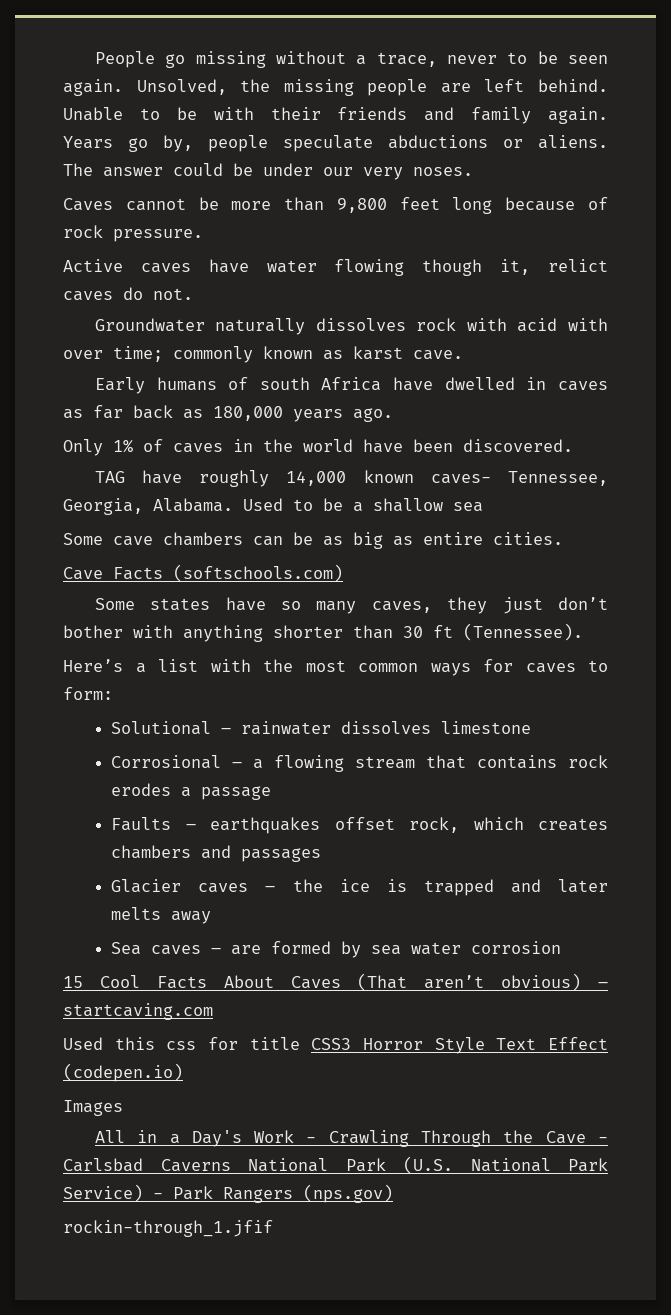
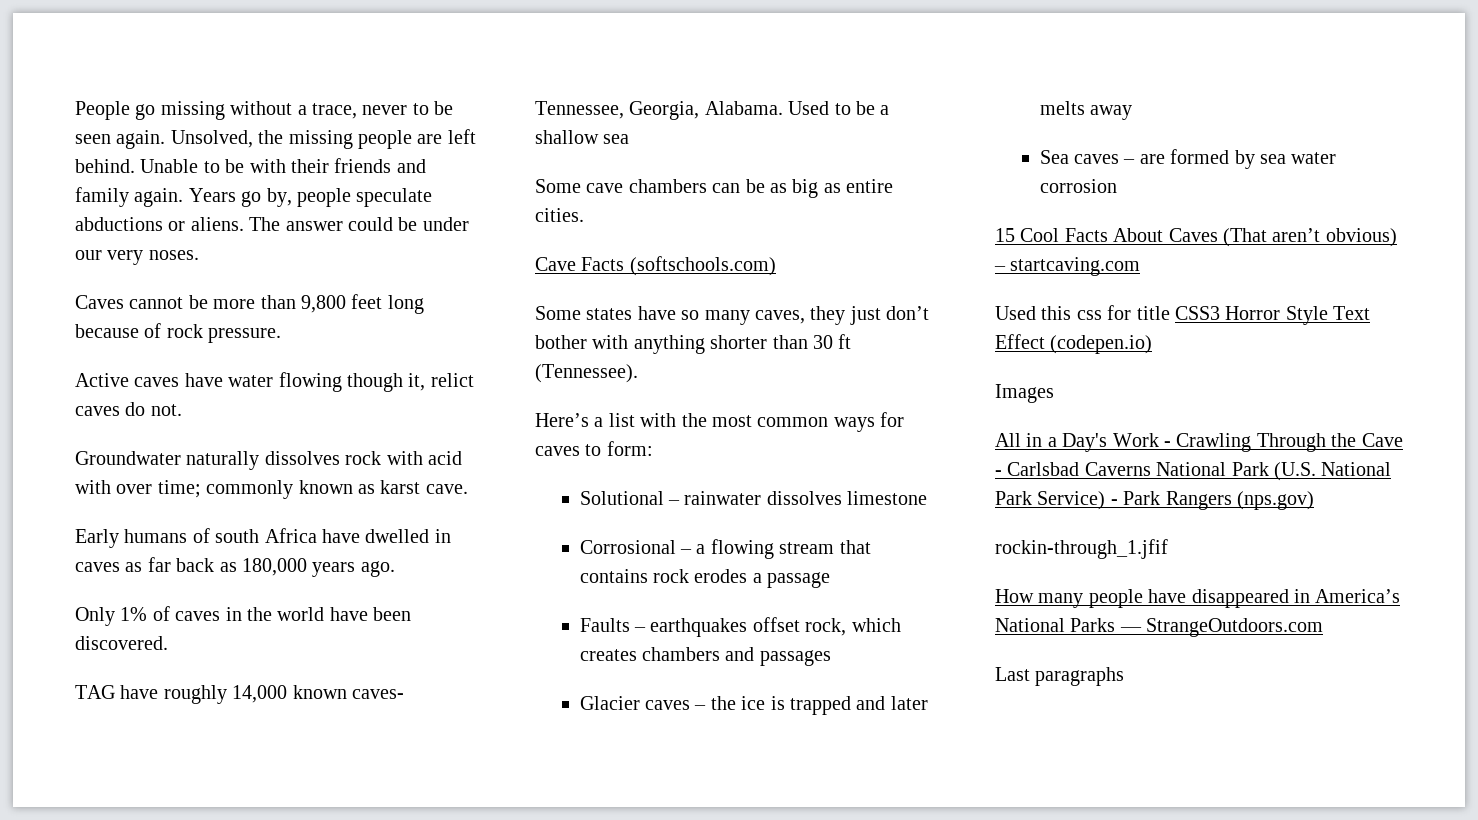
(273, 1228) none -> [995,589,1401,608] [995,618,1324,637] [995,667,1125,686] // How many people have disappeared in America’s National Parks — StrangeOutdoors.com // Last paragraphs

